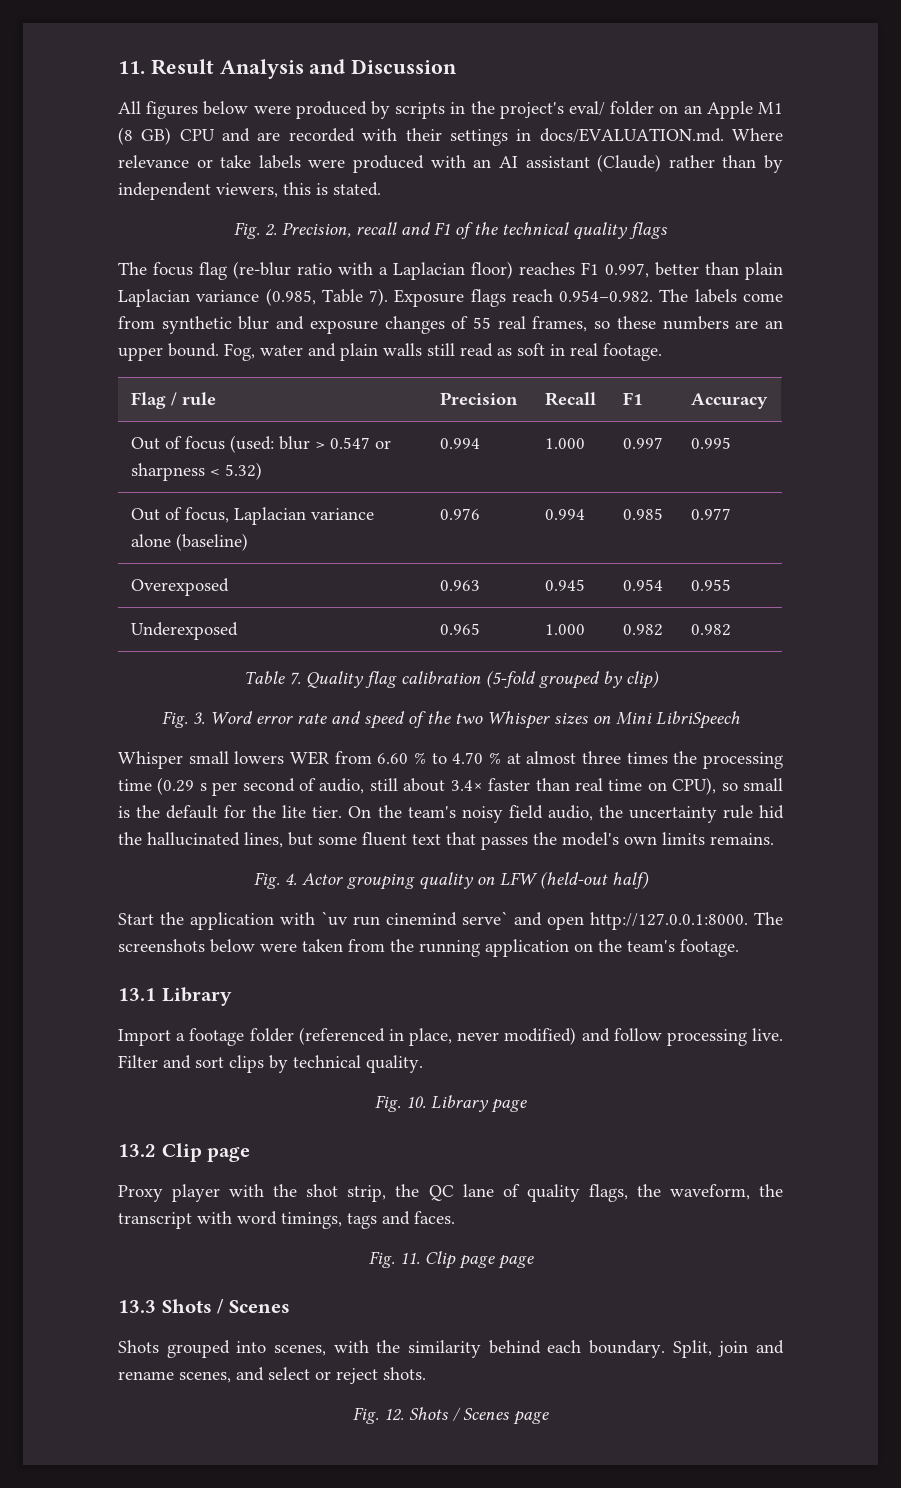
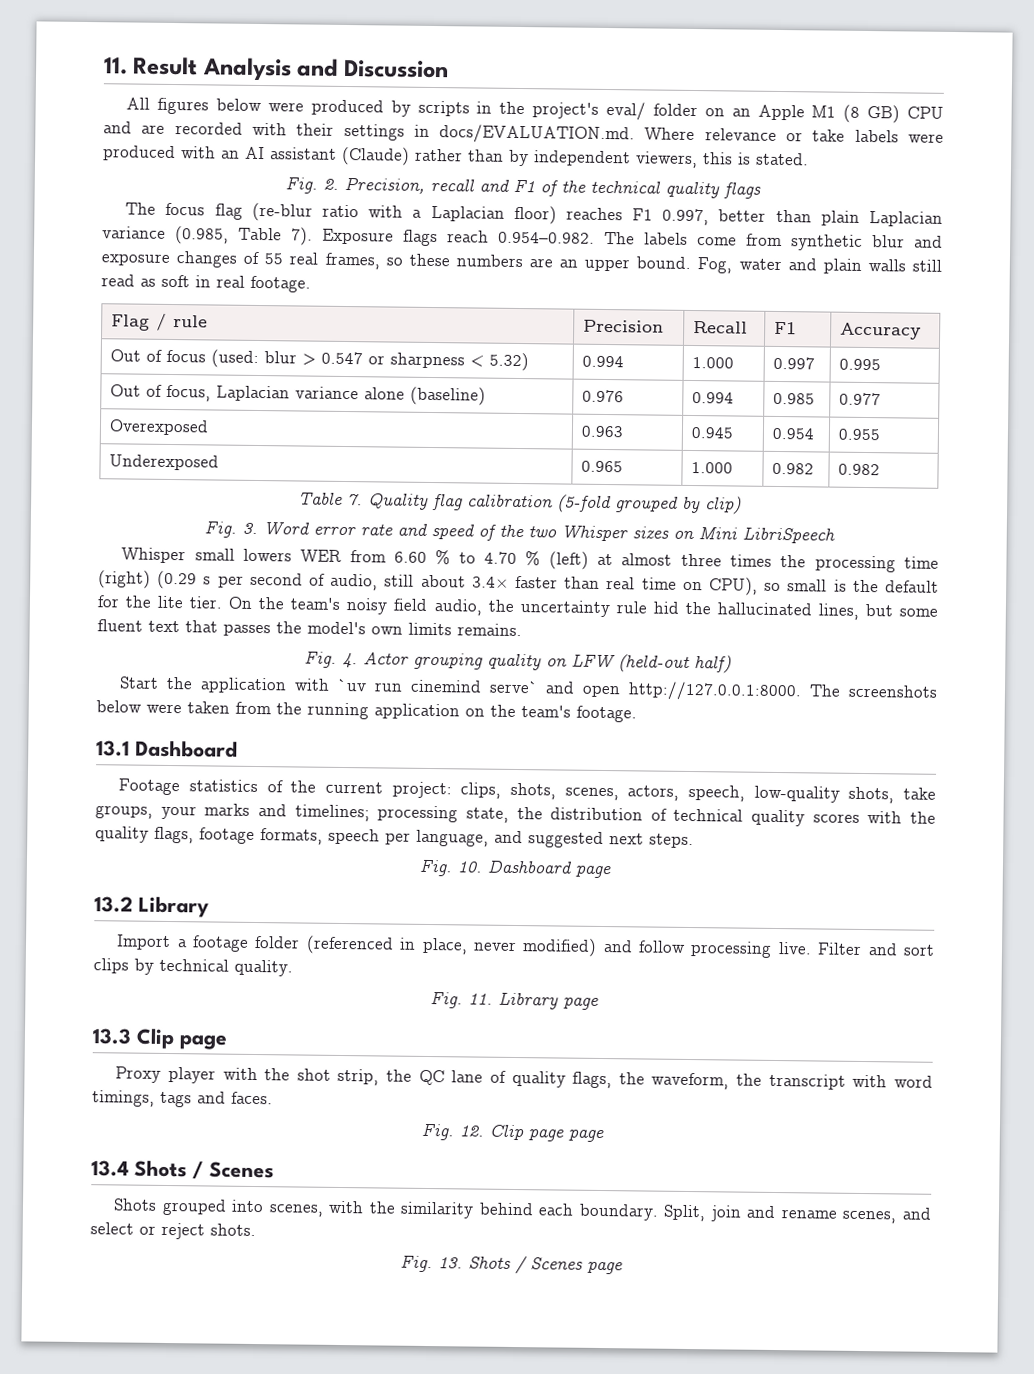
(502, 758) none -> [548,551,589,570] (left)
(152, 785) none -> [98,570,151,589] (right)
(156, 994) none -> [135,740,238,758] [118,778,937,804] [95,803,936,827] [95,826,694,849] [419,859,611,879] [94,896,133,913] Dashboard // Footage statistics of the current project: clips, shots, scenes, actors, speech, low-quality shots, take groups, your marks and timelines; processing state, the distribution of technical quality scores with the quality flags, footage formats, speech per language, and suggested next steps. // Fig. 10. Dashboard page // 13.2
[406,1096,426,1108] 10. -> [467,993,493,1005] 11.
[118,1144,156,1157] 13.2 -> [92,1028,132,1045] 13.3
[399,1252,420,1264] 11. -> [458,1125,484,1137] 12.
[118,1300,156,1313] 13.3 -> [91,1160,129,1177] 13.4
[384,1408,404,1421] 12. -> [437,1257,463,1269] 13.

